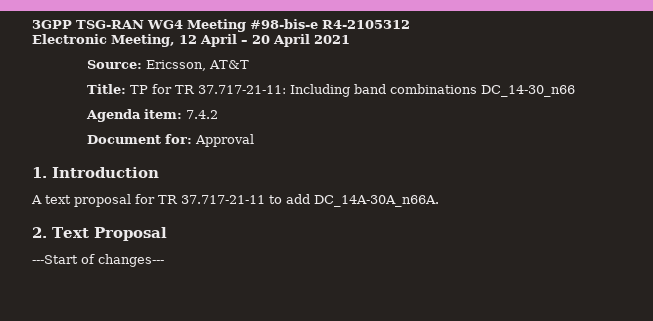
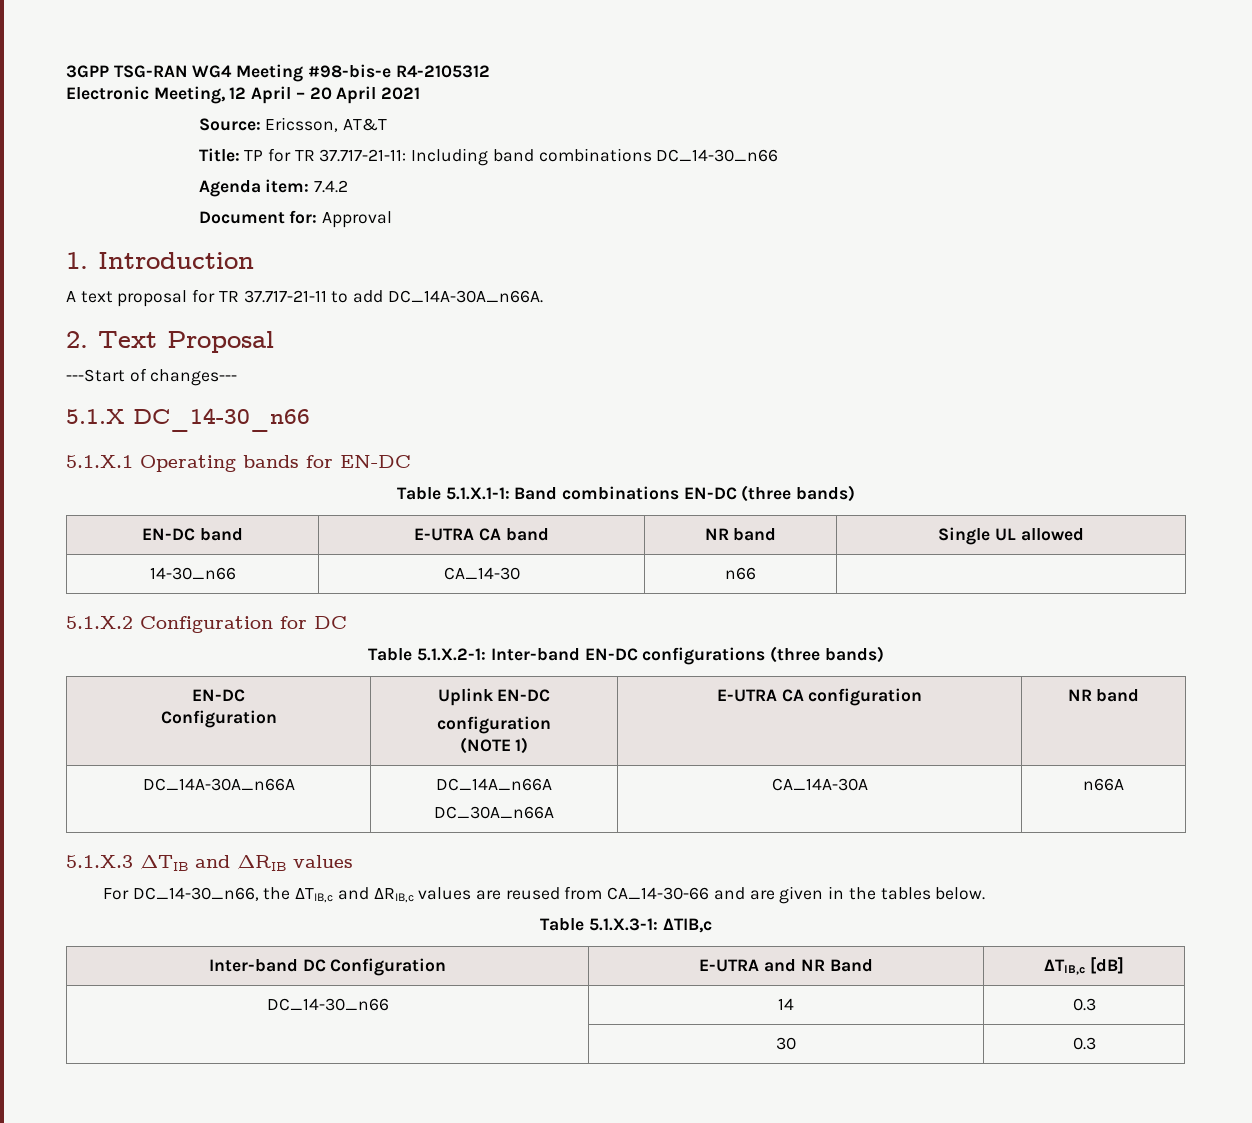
(164, 260) none -> [66,408,310,432] [66,455,411,472] [396,485,856,502] [142,528,243,541] [414,528,549,541] [704,528,777,541] [938,527,1084,545] [149,567,236,580] [443,567,520,580] [725,567,756,580] [66,616,347,633] [368,646,884,665] [192,689,245,702] [160,710,277,728] [437,688,551,706] [437,716,551,734] [459,737,529,754] [716,688,923,706] [1067,689,1140,702] [142,778,295,791] [436,778,552,791] [434,806,554,819] [771,778,868,791] [1083,778,1124,791] [66,855,353,871] [102,886,986,904] [540,918,712,933] [208,958,447,976] [699,959,873,972] [1044,957,1124,975] [266,998,389,1011] [778,998,794,1010] [1072,998,1096,1011] [776,1037,796,1050] [1072,1037,1096,1050] // 5.1.X DC_14-30_n66 // 5.1.X.1 Operating bands for EN-DC // Table 5.1.X.1-1: Band combinations EN-DC (three bands) // EN-DC band | E-UTRA CA band | NR band | Single UL allowed // 14-30_n66 | CA_14-30 | n66 | // 5.1.X.2 Configuration for DC // Table 5.1.X.2-1: Inter-band EN-DC configurations (three bands) // EN-DC // Configuration | Uplink EN-DC // configuration // (NOTE 1) | E-UTRA CA configuration | NR band // DC_14A-30A_n66A | DC_14A_n66A // DC_30A_n66A | CA_14A-30A | n66A // 5.1.X.3 ∆TIB and ∆RIB values // For DC_14-30_n66, the ΔTIB,c and ΔRIB,c values are reused from CA_14-30-66 and are given in the tables below. // Table 5.1.X.3-1: ΔTIB,c // Inter-band DC Configuration | E-UTRA and NR Band | ΔTIB,c [dB] // DC_14-30_n66 | 14 | 0.3 // | 30 | 0.3

